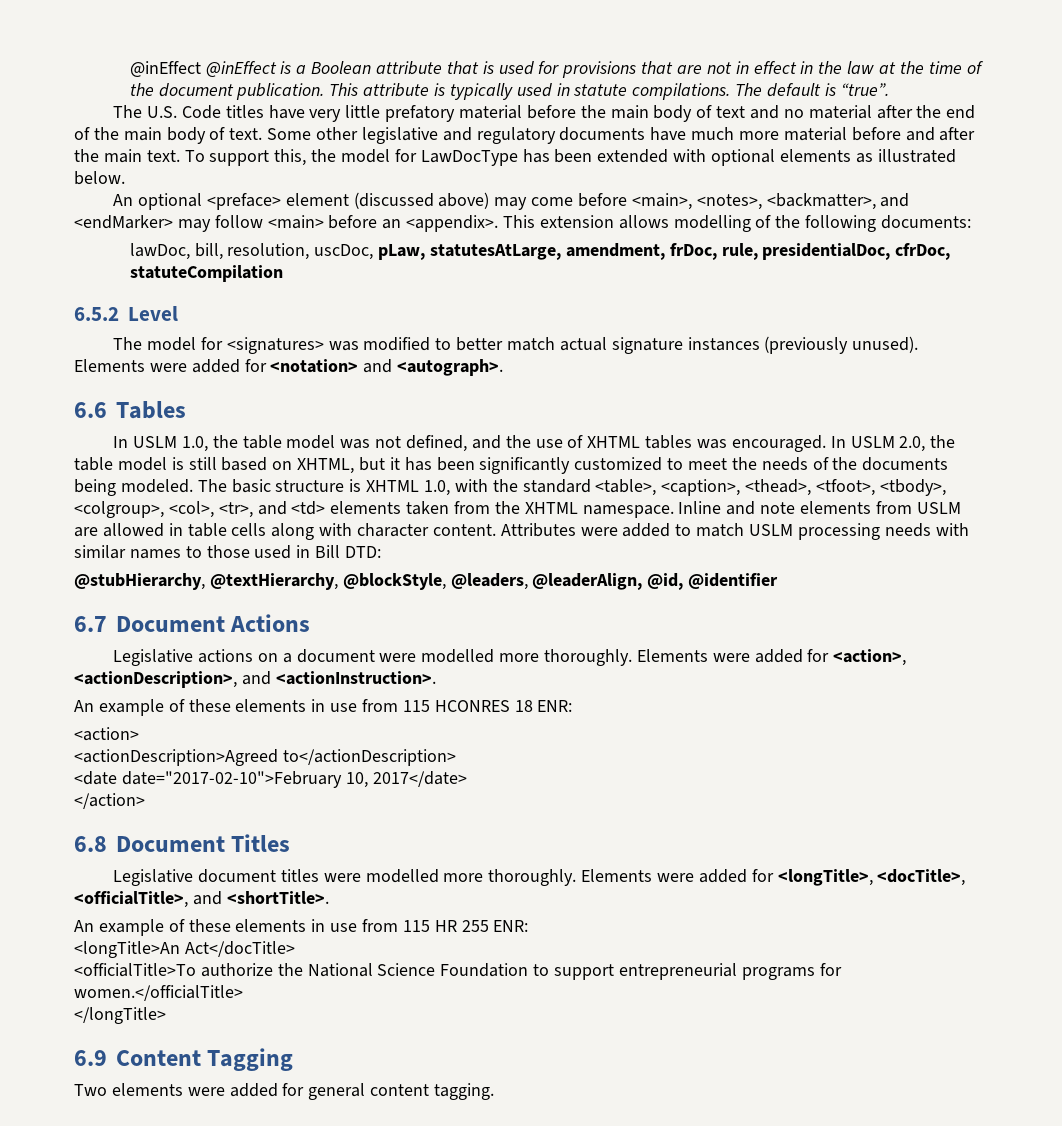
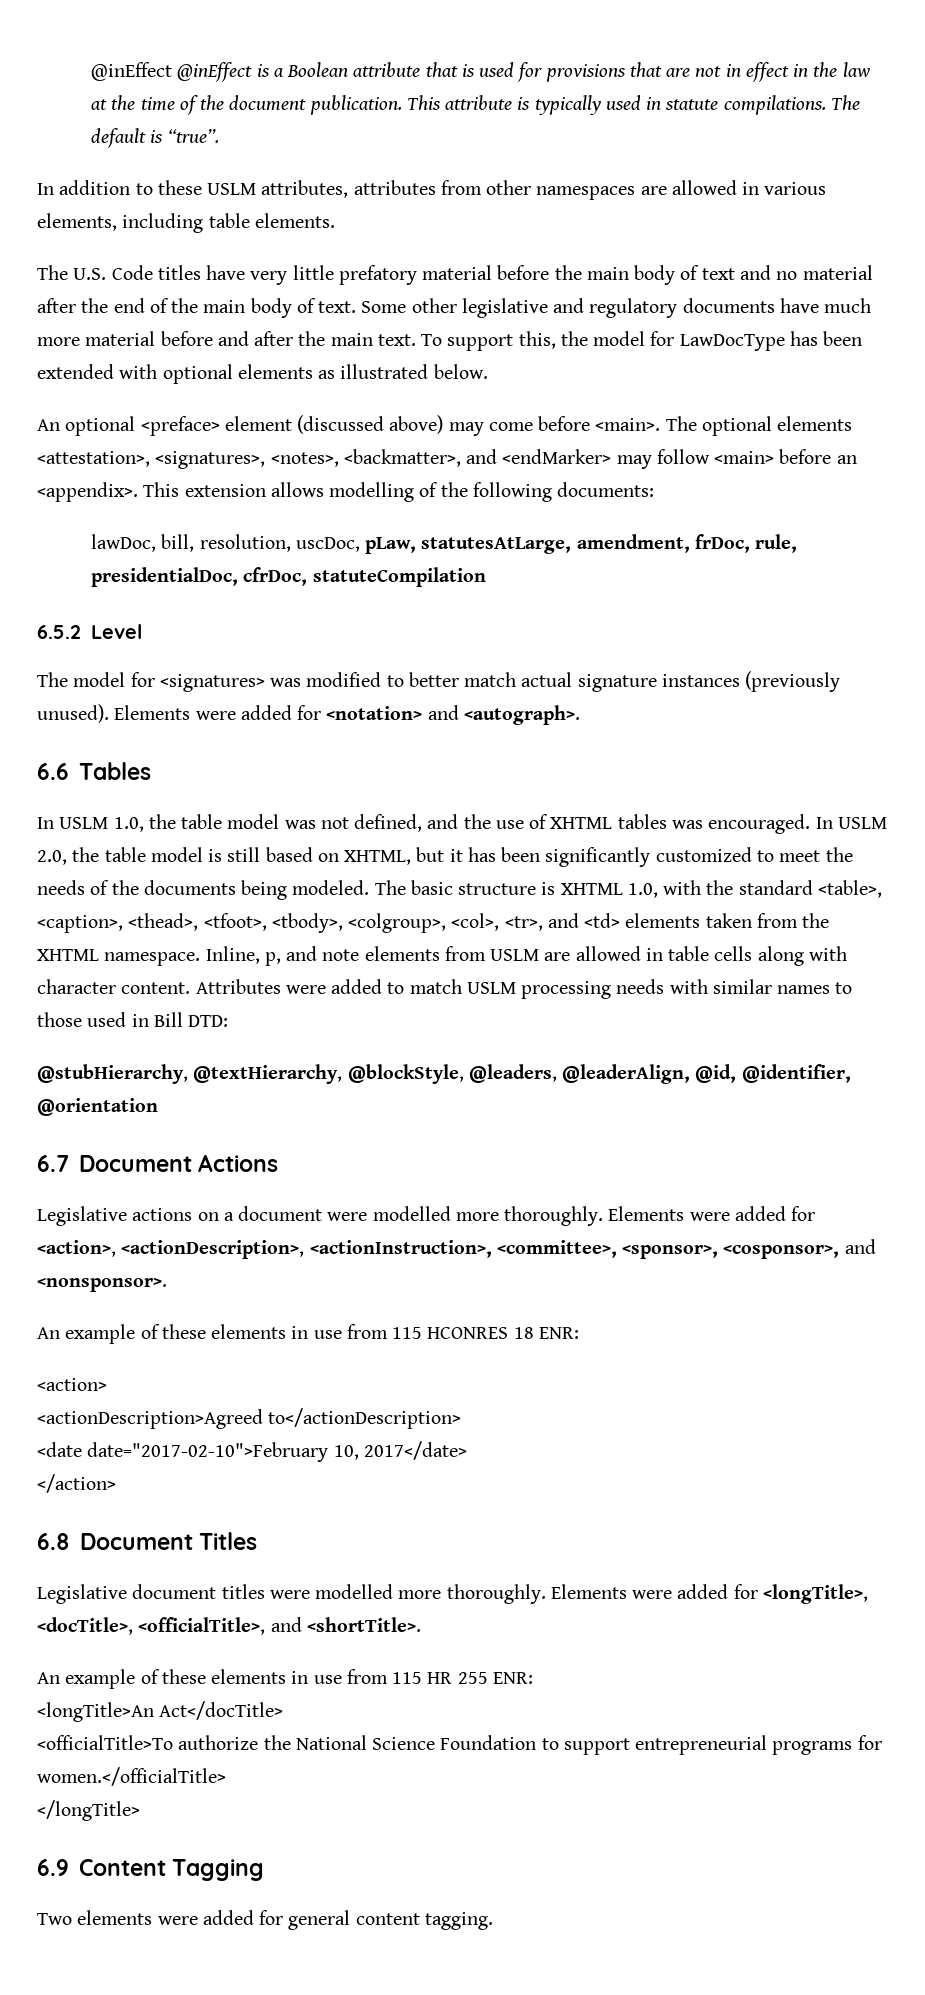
(889, 89) none -> [37,180,827,200] [37,213,335,233] // In addition to these USLM attributes, attributes from other namespaces are allowed in various elements, including table elements.
[631,193,692,210] <main>, -> [595,416,853,436] [37,451,266,469] <main>. The optional elements <attestation>, <signatures>,
[678,501,722,514] Inline -> [205,946,281,966] Inline, p,
[688,573,779,589] @identifier -> [741,1064,851,1083] [37,1098,158,1116] @identifier, @orientation
[241,671,436,685] and <actionInstruction>. -> [309,1239,876,1259] [37,1278,167,1292] <actionInstruction>, <committee>, <sponsor>, <cosponsor>, and <nonsponsor>.

